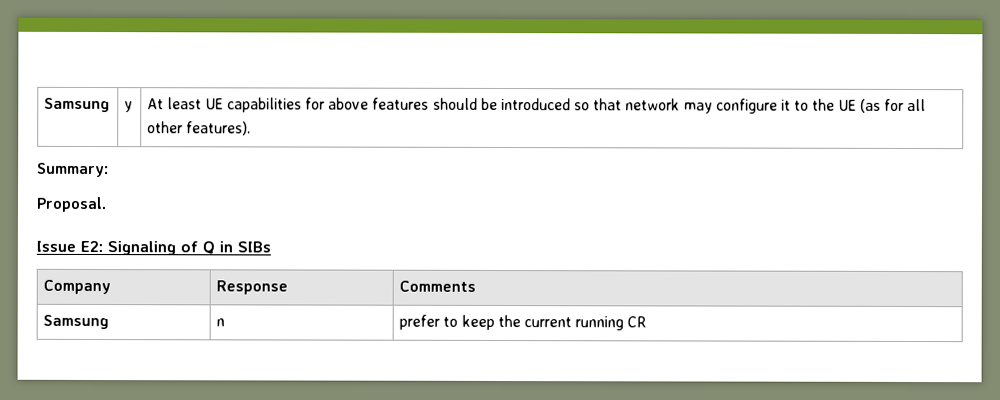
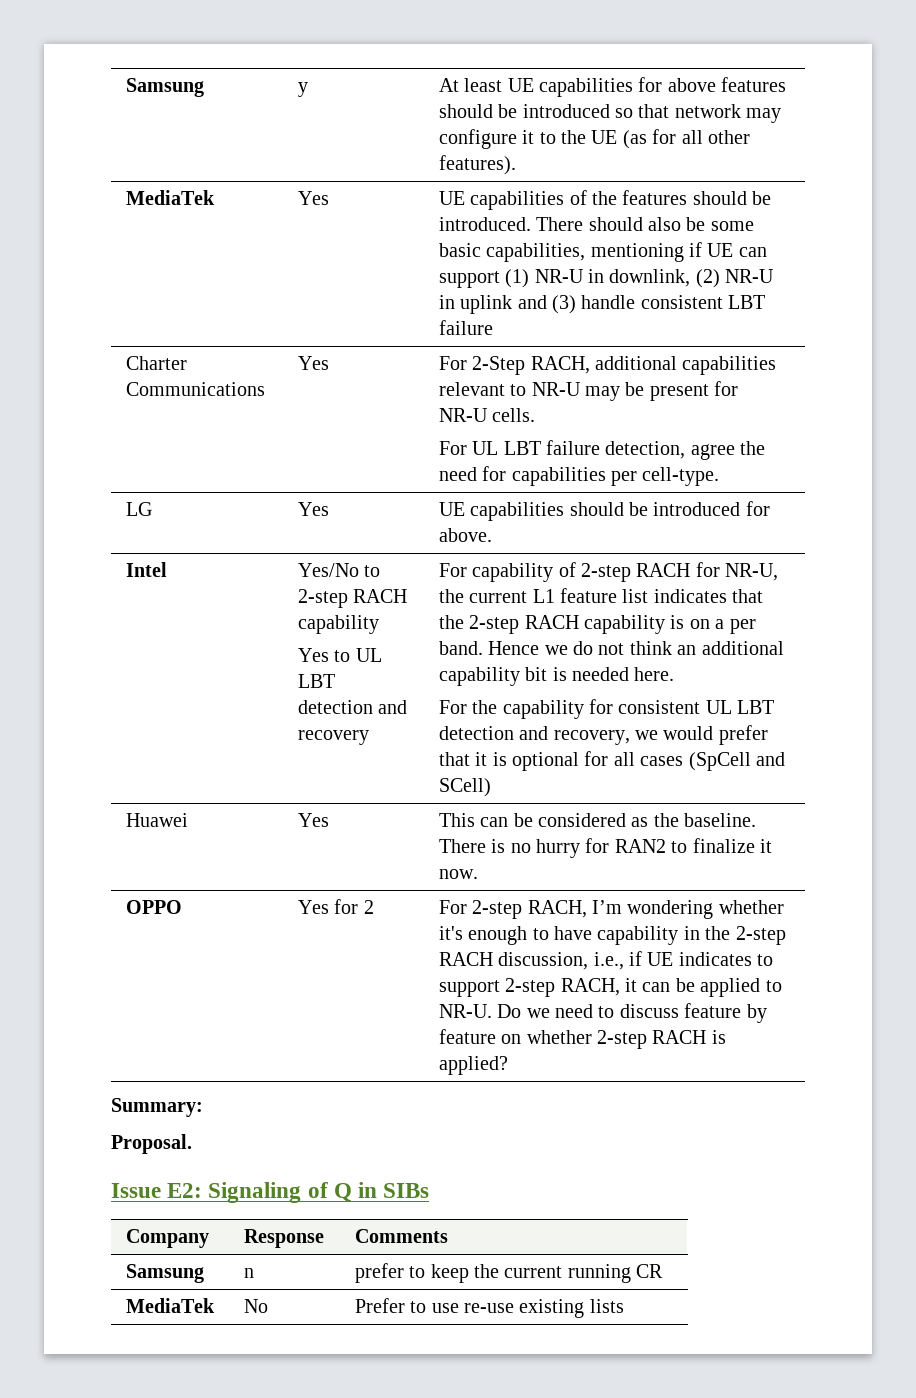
(252, 128) none -> [125,190,215,205] [297,191,329,205] [438,190,772,210] [438,217,754,231] [438,242,767,262] [438,269,775,288] [438,295,766,314] [438,320,493,335] [125,356,187,370] [125,382,265,396] [297,356,329,370] [438,356,777,375] [438,381,739,401] [438,408,536,422] [438,440,766,460] [438,466,720,486] [125,502,152,516] [297,502,329,516] [438,501,770,521] [438,528,492,542] [125,562,167,577] [297,563,381,577] [297,589,408,608] [297,615,379,634] [297,648,382,662] [297,674,335,688] [297,700,408,714] [297,730,369,745] [438,562,779,582] [438,588,764,603] [438,615,756,634] [438,641,784,655] [438,667,675,686] [438,699,775,719] [438,725,768,745] [438,751,786,771] [438,778,491,797] [125,813,188,827] [297,813,329,827] [438,813,757,827] [438,838,773,858] [438,869,478,879] [125,900,182,914] [297,899,374,914] [438,900,784,919] [438,926,786,945] [438,951,774,970] [438,978,782,997] [438,1003,767,1023] [438,1029,726,1049] [438,1056,508,1075] // MediaTek | Yes | UE capabilities of the features should be introduced. There should also be some basic capabilities, mentioning if UE can support (1) NR-U in downlink, (2) NR-U in uplink and (3) handle consistent LBT failure // Charter Communications | Yes | For 2-Step RACH, additional capabilities relevant to NR-U may be present for NR-U cells. // For UL LBT failure detection, agree the need for capabilities per cell-type. // LG | Yes | UE capabilities should be introduced for above. // Intel | Yes/No to 2-step RACH capability // Yes to UL LBT detection and recovery | For capability of 2-step RACH for NR-U, the current L1 feature list indicates that the 2-step RACH capability is on a per band. Hence we do not think an additional capability bit is needed here. // For the capability for consistent UL LBT detection and recovery, we would prefer that it is optional for all cases (SpCell and SCell) // Huawei | Yes | This can be considered as the baseline. There is no hurry for RAN2 to finalize it now. // OPPO | Yes for 2 | For 2-step RACH, I’m wondering whether it's enough to have capability in the 2-step RACH discussion, i.e., if UE indicates to support 2-step RACH, it can be applied to NR-U. Do we need to discuss feature by feature on whether 2-step RACH is applied?
(648, 322) none -> [125,1298,215,1313] [243,1299,268,1313] [354,1298,624,1318] // MediaTek | No | Prefer to use re-use existing lists

